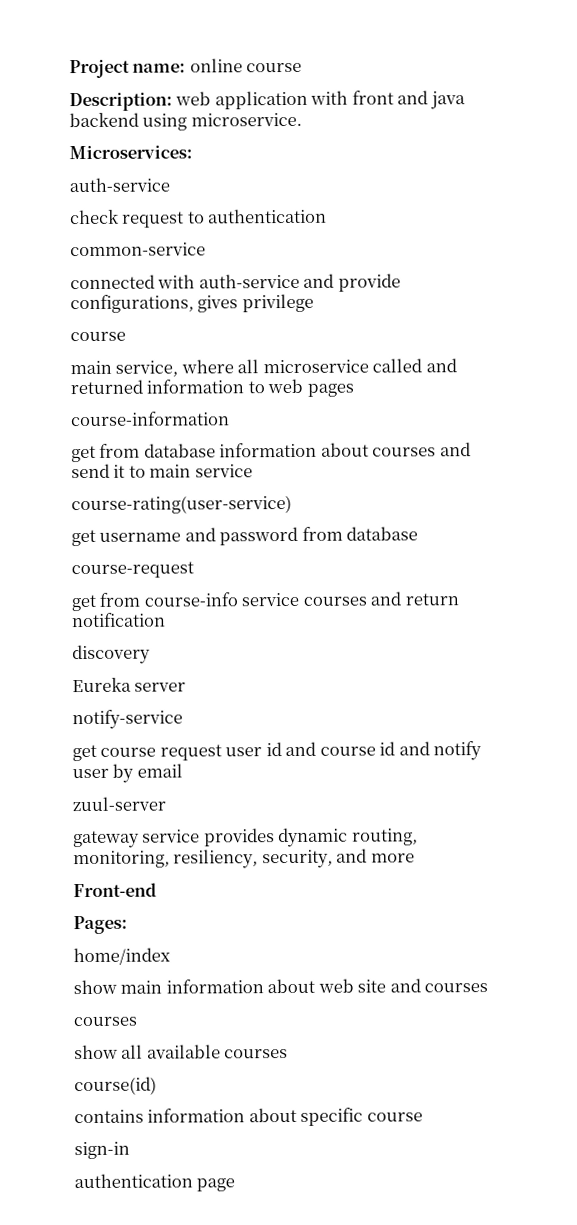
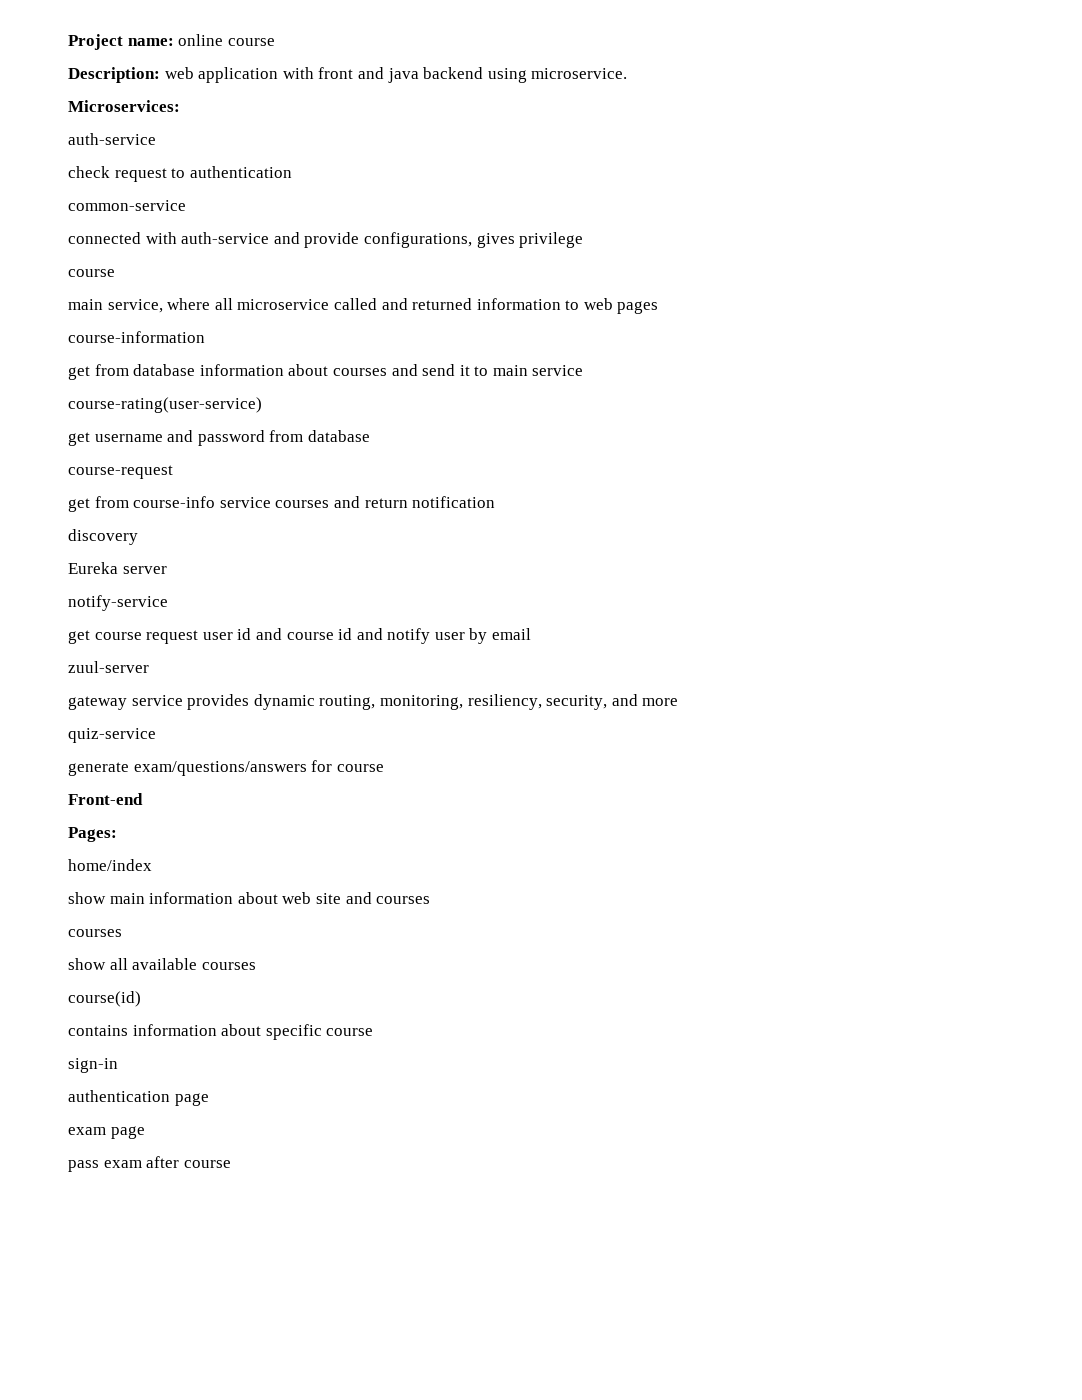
(415, 858) none -> [68,728,156,743] [68,760,384,776] // quiz-service // generate exam/questions/answers for course
(236, 1185) none -> [68,1126,145,1139] [68,1156,231,1172] // exam page // pass exam after course

